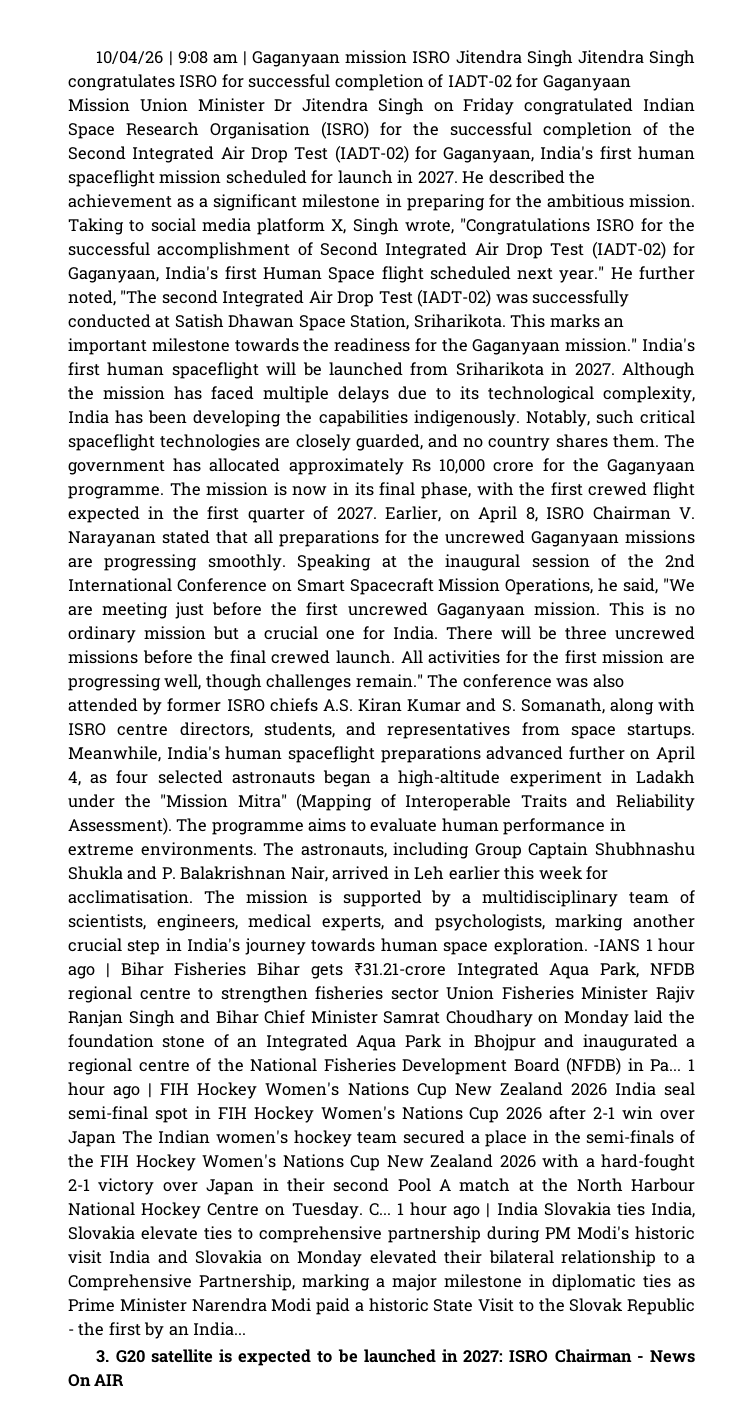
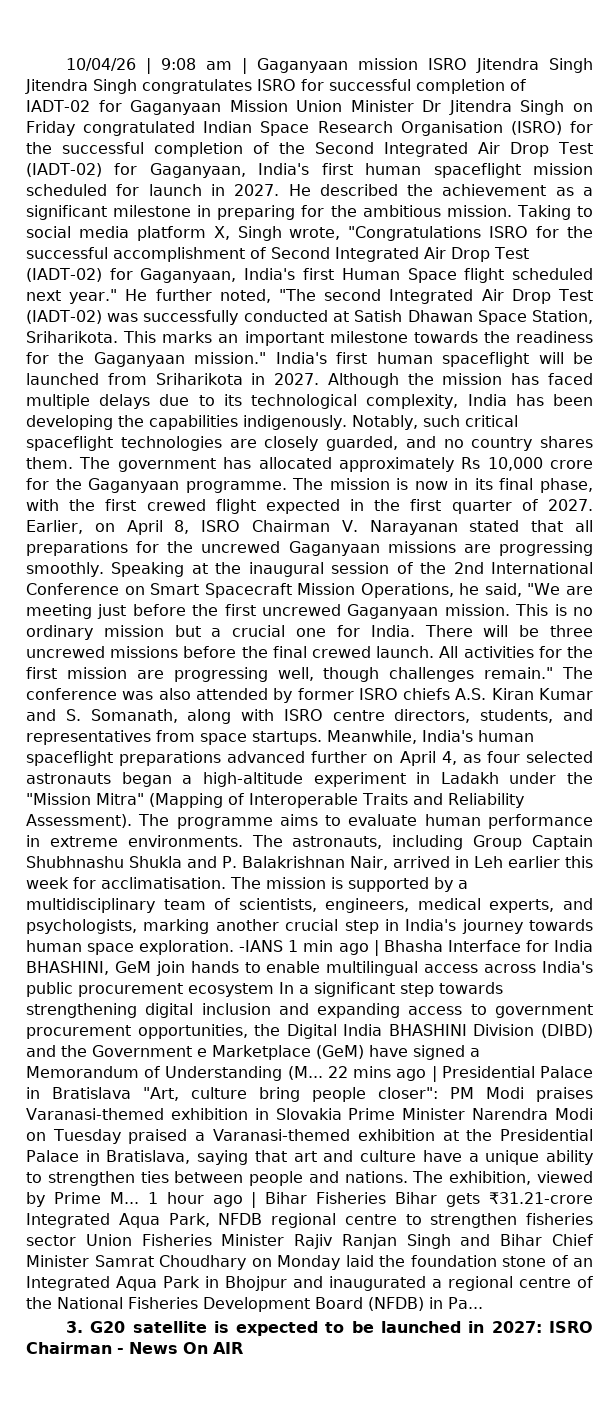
(653, 945) none -> [303,940,593,956] [26,961,594,976] [26,982,503,997] [26,1003,593,1018] [26,1024,593,1039] [26,1045,480,1060] [26,1066,593,1082] [26,1087,593,1102] [26,1108,593,1120] [26,1129,593,1144] [26,1150,594,1165] [26,1171,593,1186] [26,1192,158,1207] min ago | Bhasha Interface for India BHASHINI, GeM join hands to enable multilingual access across India's public procurement ecosystem In a significant step towards strengthening digital inclusion and expanding access to government procurement opportunities, the Digital India BHASHINI Division (DIBD) and the Government e Marketplace (GeM) have signed a Memorandum of Understanding (M... 22 mins ago | Presidential Palace in Bratislava "Art, culture bring people closer": PM Modi praises Varanasi-themed exhibition in Slovakia Prime Minister Narendra Modi on Tuesday praised a Varanasi-themed exhibition at the Presidential Palace in Bratislava, saying that art and culture have a unique ability to strengthen ties between people and nations. The exhibition, viewed by Prime M... 1
[687,1059,695,1071] [68,1082,695,1099] [68,1106,695,1123] [68,1130,695,1147] [68,1154,695,1171] [68,1178,695,1195] [68,1202,695,1219] [68,1226,695,1243] [68,1250,695,1267] [68,1274,695,1291] [68,1298,695,1315] [68,1322,247,1339] 1 hour ago | FIH Hockey Women's Nations Cup New Zealand 2026 India seal semi-final spot in FIH Hockey Women's Nations Cup 2026 after 2-1 win over Japan The Indian women's hockey team secured a place in the semi-finals of the FIH Hockey Women's Nations Cup New Zealand 2026 with a hard-fought 2-1 victory over Japan in their second Pool A match at the North Harbour National Hockey Centre on Tuesday. C... 1 hour ago | India Slovakia ties India, Slovakia elevate ties to comprehensive partnership during PM Modi's historic visit India and Slovakia on Monday elevated their bilateral relationship to a Comprehensive Partnership, marking a major milestone in diplomatic ties as Prime Minister Narendra Modi paid a historic State Visit to the Slovak Republic - the first by an India... -> (483, 1303) none

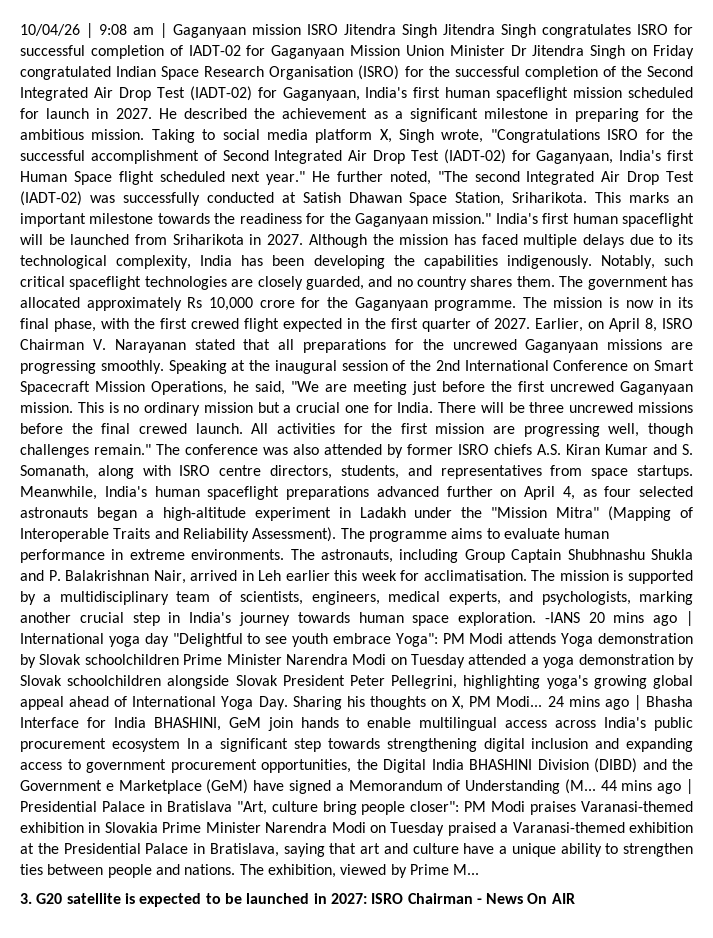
[288,940,334,952] 1 min -> [588,611,694,626] [20,633,693,647] [20,654,695,668] [20,675,694,689] [20,696,600,710] 20 mins ago | International yoga day "Delightful to see youth embrace Yoga": PM Modi attends Yoga demonstration by Slovak schoolchildren Prime Minister Narendra Modi on Tuesday attended a yoga demonstration by Slovak schoolchildren alongside Slovak President Peter Pellegrini, highlighting yoga's growing global appeal ahead of International Yoga Day. Sharing his thoughts on X, PM Modi... 24 mins
[327,1066,348,1078] 22 -> [600,780,617,791] 44
[147,1192,593,1208] [26,1213,593,1228] [26,1234,594,1249] [26,1255,593,1270] [26,1276,593,1291] [26,1297,483,1312] 1 hour ago | Bihar Fisheries Bihar gets ₹31.21-crore Integrated Aqua Park, NFDB regional centre to strengthen fisheries sector Union Fisheries Minister Rajiv Ranjan Singh and Bihar Chief Minister Samrat Choudhary on Monday laid the foundation stone of an Integrated Aqua Park in Bhojpur and inaugurated a regional centre of the National Fisheries Development Board (NFDB) in Pa... -> (480, 869) none

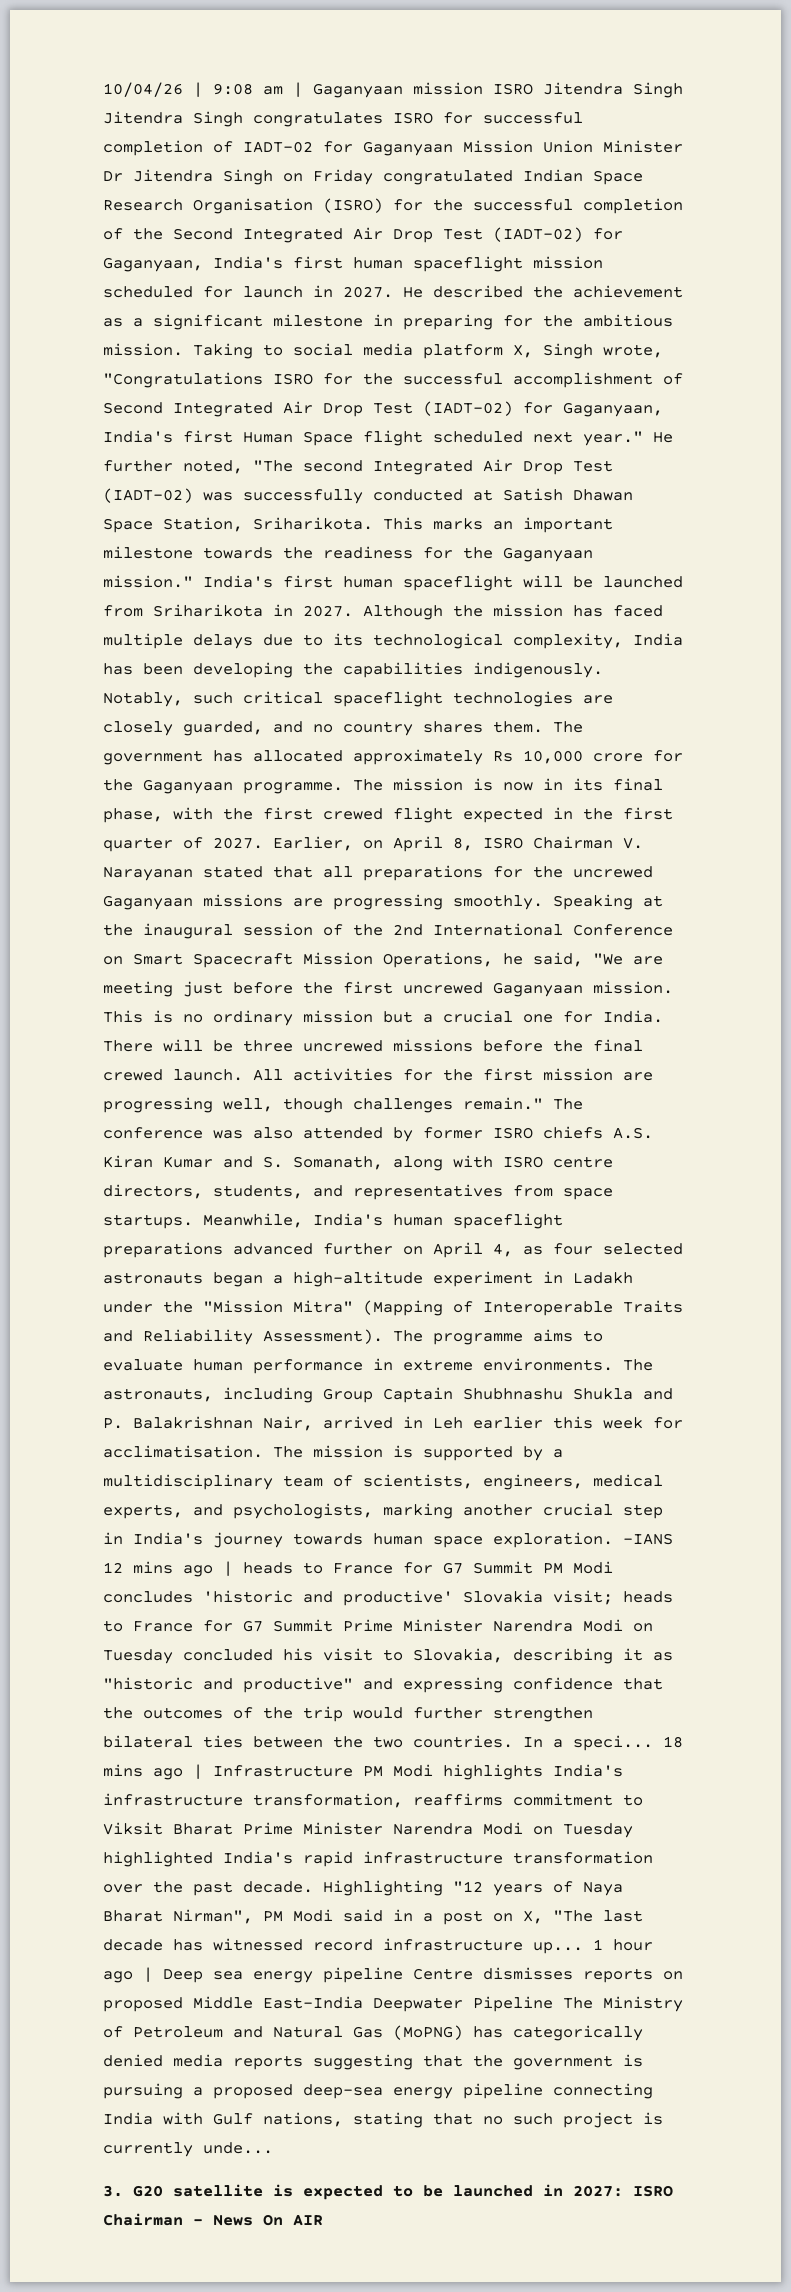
[588,611,694,626] [20,633,693,647] [20,654,695,668] [20,675,694,689] [20,695,694,710] [20,717,693,731] [20,738,693,752] [20,758,693,773] [20,779,694,794] [20,801,693,815] [20,822,693,836] [20,843,693,857] [20,864,480,878] 20 mins ago | International yoga day "Delightful to see youth embrace Yoga": PM Modi attends Yoga demonstration by Slovak schoolchildren Prime Minister Narendra Modi on Tuesday attended a yoga demonstration by Slovak schoolchildren alongside Slovak President Peter Pellegrini, highlighting yoga's growing global appeal ahead of International Yoga Day. Sharing his thoughts on X, PM Modi... 24 mins ago | Bhasha Interface for India BHASHINI, GeM join hands to enable multilingual access across India's public procurement ecosystem In a significant step towards strengthening digital inclusion and expanding access to government procurement opportunities, the Digital India BHASHINI Division (DIBD) and the Government e Marketplace (GeM) have signed a Memorandum of Understanding (M... 44 mins ago | Presidential Palace in Bratislava "Art, culture bring people closer": PM Modi praises Varanasi-themed exhibition in Slovakia Prime Minister Narendra Modi on Tuesday praised a Varanasi-themed exhibition at the Presidential Palace in Bratislava, saying that art and culture have a unique ability to strengthen ties between people and nations. The exhibition, viewed by Prime M... -> [103,1561,613,1577] [103,1590,673,1606] [103,1619,653,1632] [103,1648,673,1664] [103,1677,663,1693] [103,1706,593,1722] [103,1735,683,1751] [103,1764,623,1780] [103,1793,643,1808] [103,1822,633,1838] [103,1851,653,1867] [103,1880,623,1896] [103,1909,643,1925] [103,1938,653,1954] [103,1967,683,1983] [103,1996,683,2012] [103,2025,643,2041] [103,2054,643,2070] [103,2083,653,2099] [103,2112,663,2128] [103,2142,273,2157] 12 mins ago | heads to France for G7 Summit PM Modi concludes 'historic and productive' Slovakia visit; heads to France for G7 Summit Prime Minister Narendra Modi on Tuesday concluded his visit to Slovakia, describing it as "historic and productive" and expressing confidence that the outcomes of the trip would further strengthen bilateral ties between the two countries. In a speci... 18 mins ago | Infrastructure PM Modi highlights India's infrastructure transformation, reaffirms commitment to Viksit Bharat Prime Minister Narendra Modi on Tuesday highlighted India's rapid infrastructure transformation over the past decade. Highlighting "12 years of Naya Bharat Nirman", PM Modi said in a post on X, "The last decade has witnessed record infrastructure up... 1 hour ago | Deep sea energy pipeline Centre dismisses reports on proposed Middle East-India Deepwater Pipeline The Ministry of Petroleum and Natural Gas (MoPNG) has categorically denied media reports suggesting that the government is pursuing a proposed deep-sea energy pipeline connecting India with Gulf nations, stating that no such project is currently unde...

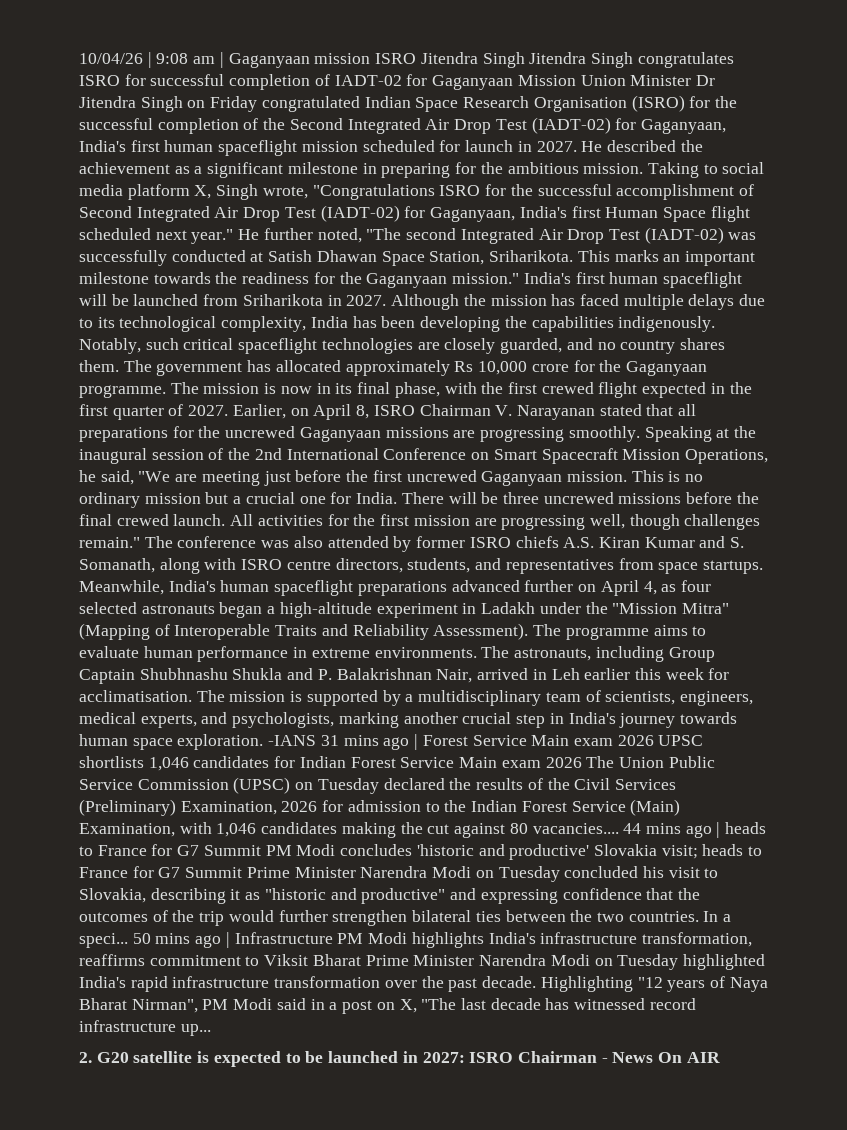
[103,1562,123,1573] 12 -> [320,734,704,750] [79,756,715,771] [79,777,676,794] [79,799,681,816] [79,822,642,838] 31 mins ago | Forest Service Main exam 2026 UPSC shortlists 1,046 candidates for Indian Forest Service Main exam 2026 The Union Public Service Commission (UPSC) on Tuesday declared the results of the Civil Services (Preliminary) Examination, 2026 for admission to the Indian Forest Service (Main) Examination, with 1,046 candidates making the cut against 80 vacancies.... 44
[663,1736,683,1748] 18 -> [132,933,151,944] 50
[593,1939,653,1951] [103,1967,683,1983] [103,1996,683,2012] [103,2025,643,2041] [103,2054,643,2070] [103,2083,653,2099] [103,2112,663,2128] [103,2142,273,2157] [103,2185,123,2197] 1 hour ago | Deep sea energy pipeline Centre dismisses reports on proposed Middle East-India Deepwater Pipeline The Ministry of Petroleum and Natural Gas (MoPNG) has categorically denied media reports suggesting that the government is pursuing a proposed deep-sea energy pipeline connecting India with Gulf nations, stating that no such project is currently unde... // 3. -> [79,1052,92,1063] // 2.

